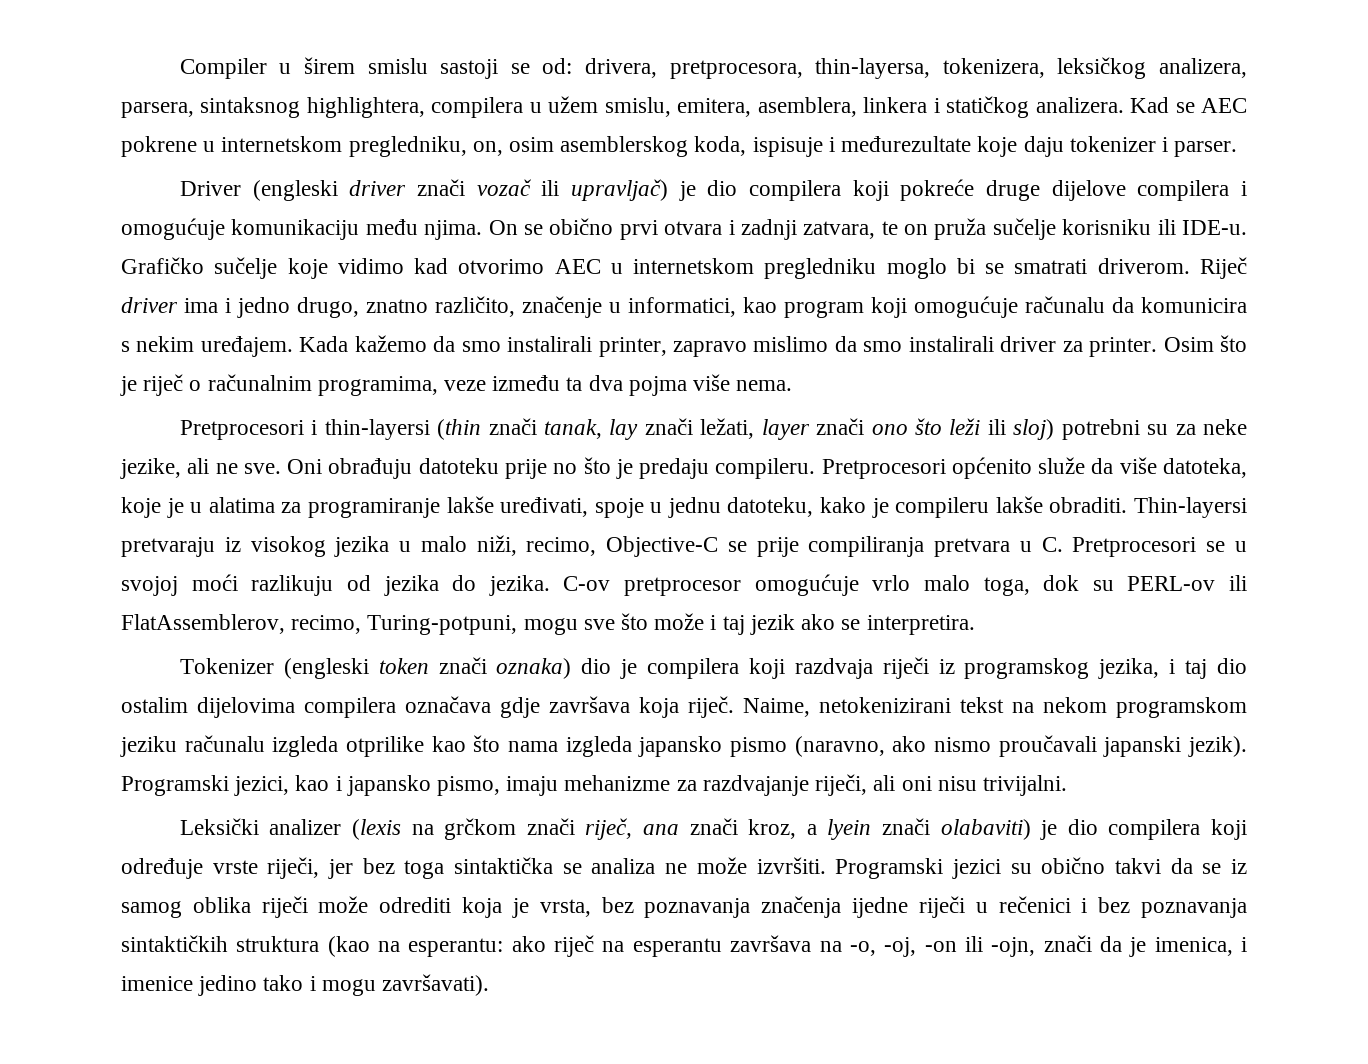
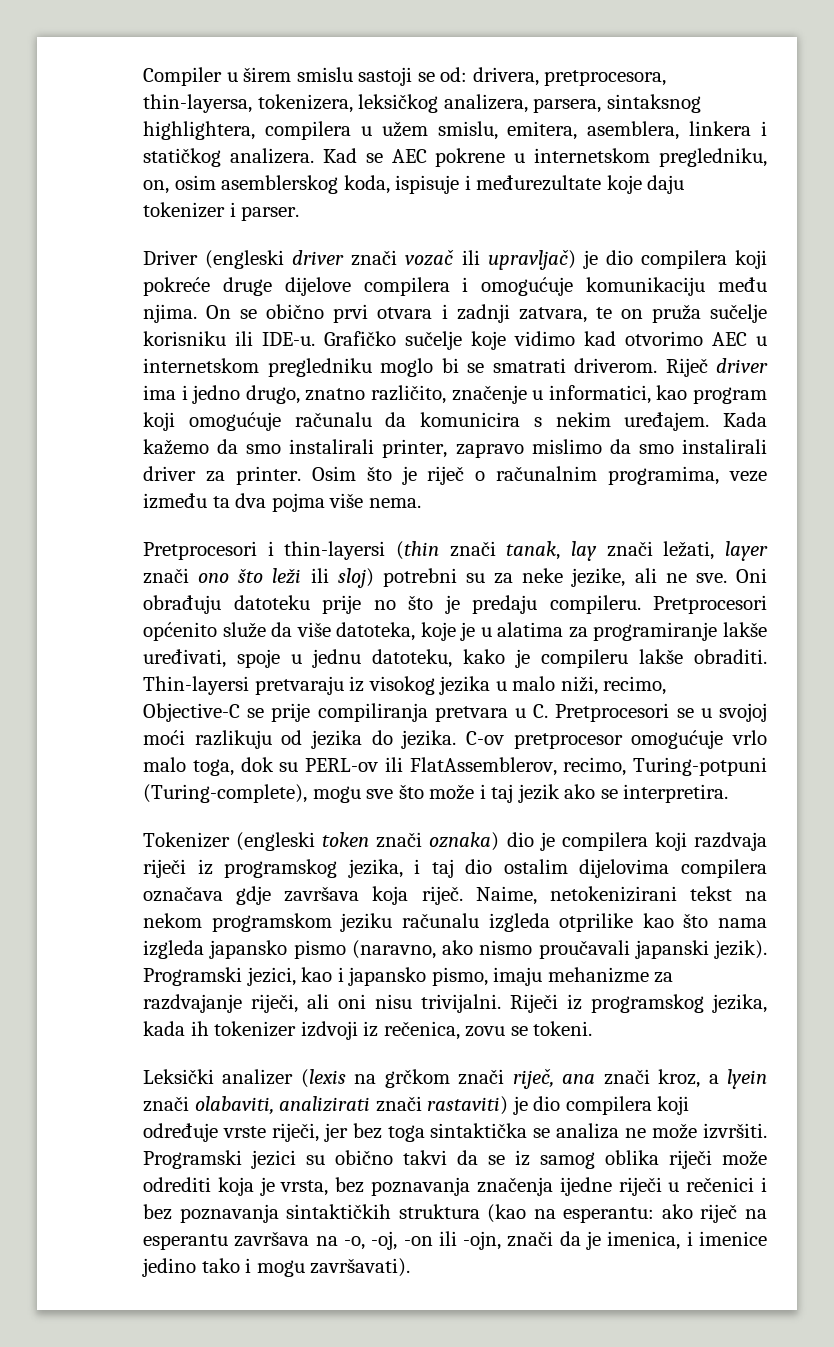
[367,615,518,635] Turing-potpuni, -> [633,757,767,776] [143,784,307,803] Turing-potpuni (Turing-complete),
(1067, 785) none -> [510,994,767,1013] [143,1021,593,1040] Riječi iz programskog jezika, kada ih tokenizer izdvoji iz rečenica, zovu se tokeni.
[940,819,1031,840] olabaviti) -> [194,1096,509,1115] olabaviti, analizirati znači rastaviti)

